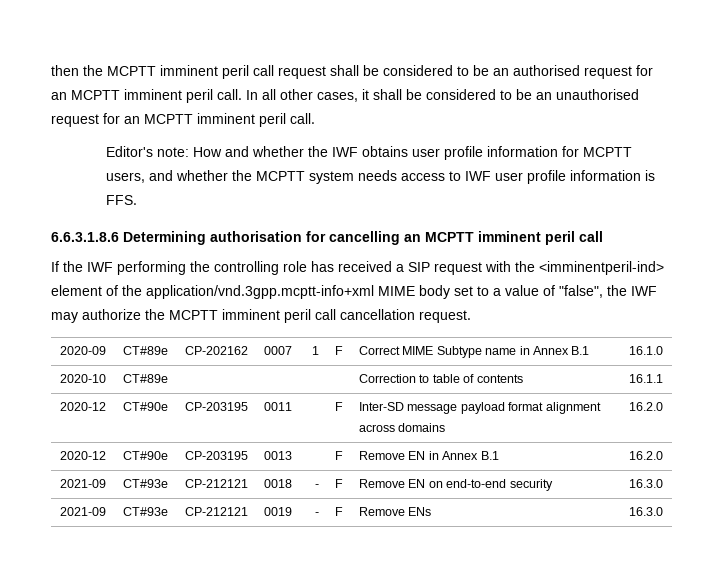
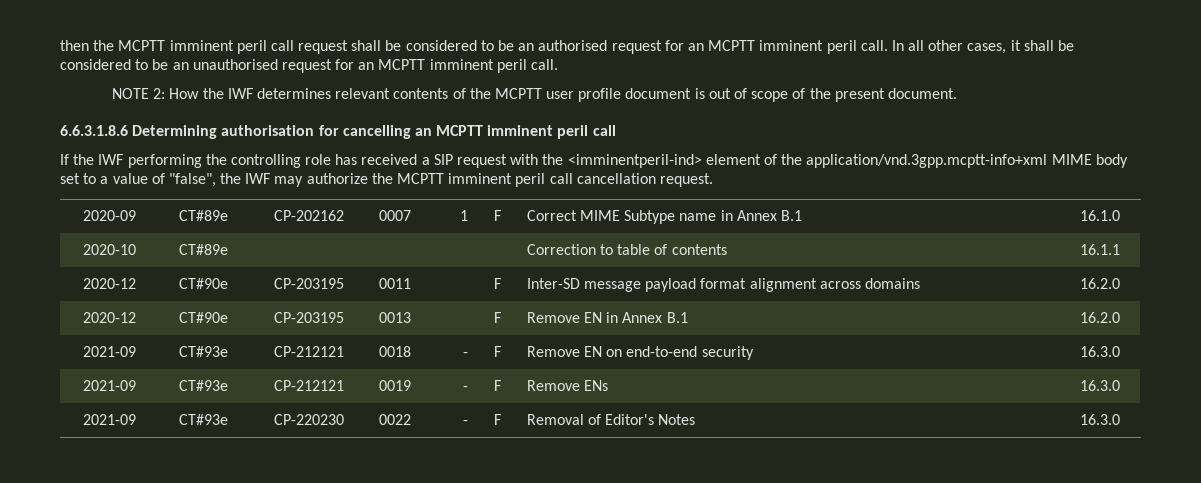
[106,146,633,160] [106,170,656,184] [106,195,138,205] Editor's note: How and whether the IWF obtains user profile information for MCPTT users, and whether the MCPTT system needs access to IWF user profile information is FFS. -> [112,88,957,102] NOTE 2: How the IWF determines relevant contents of the MCPTT user profile document is out of scope of the present document.
(663, 511) none -> [82,414,136,425] [179,414,228,425] [274,414,344,425] [378,414,411,425] [463,420,469,425] [494,414,501,425] [526,414,696,425] [1080,414,1120,425] // 2021-09 | CT#93e | CP-220230 | 0022 | - | F | Removal of Editor's Notes | 16.3.0

